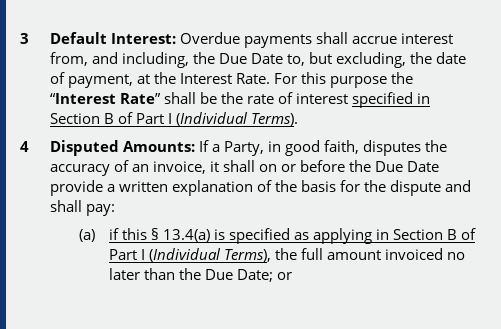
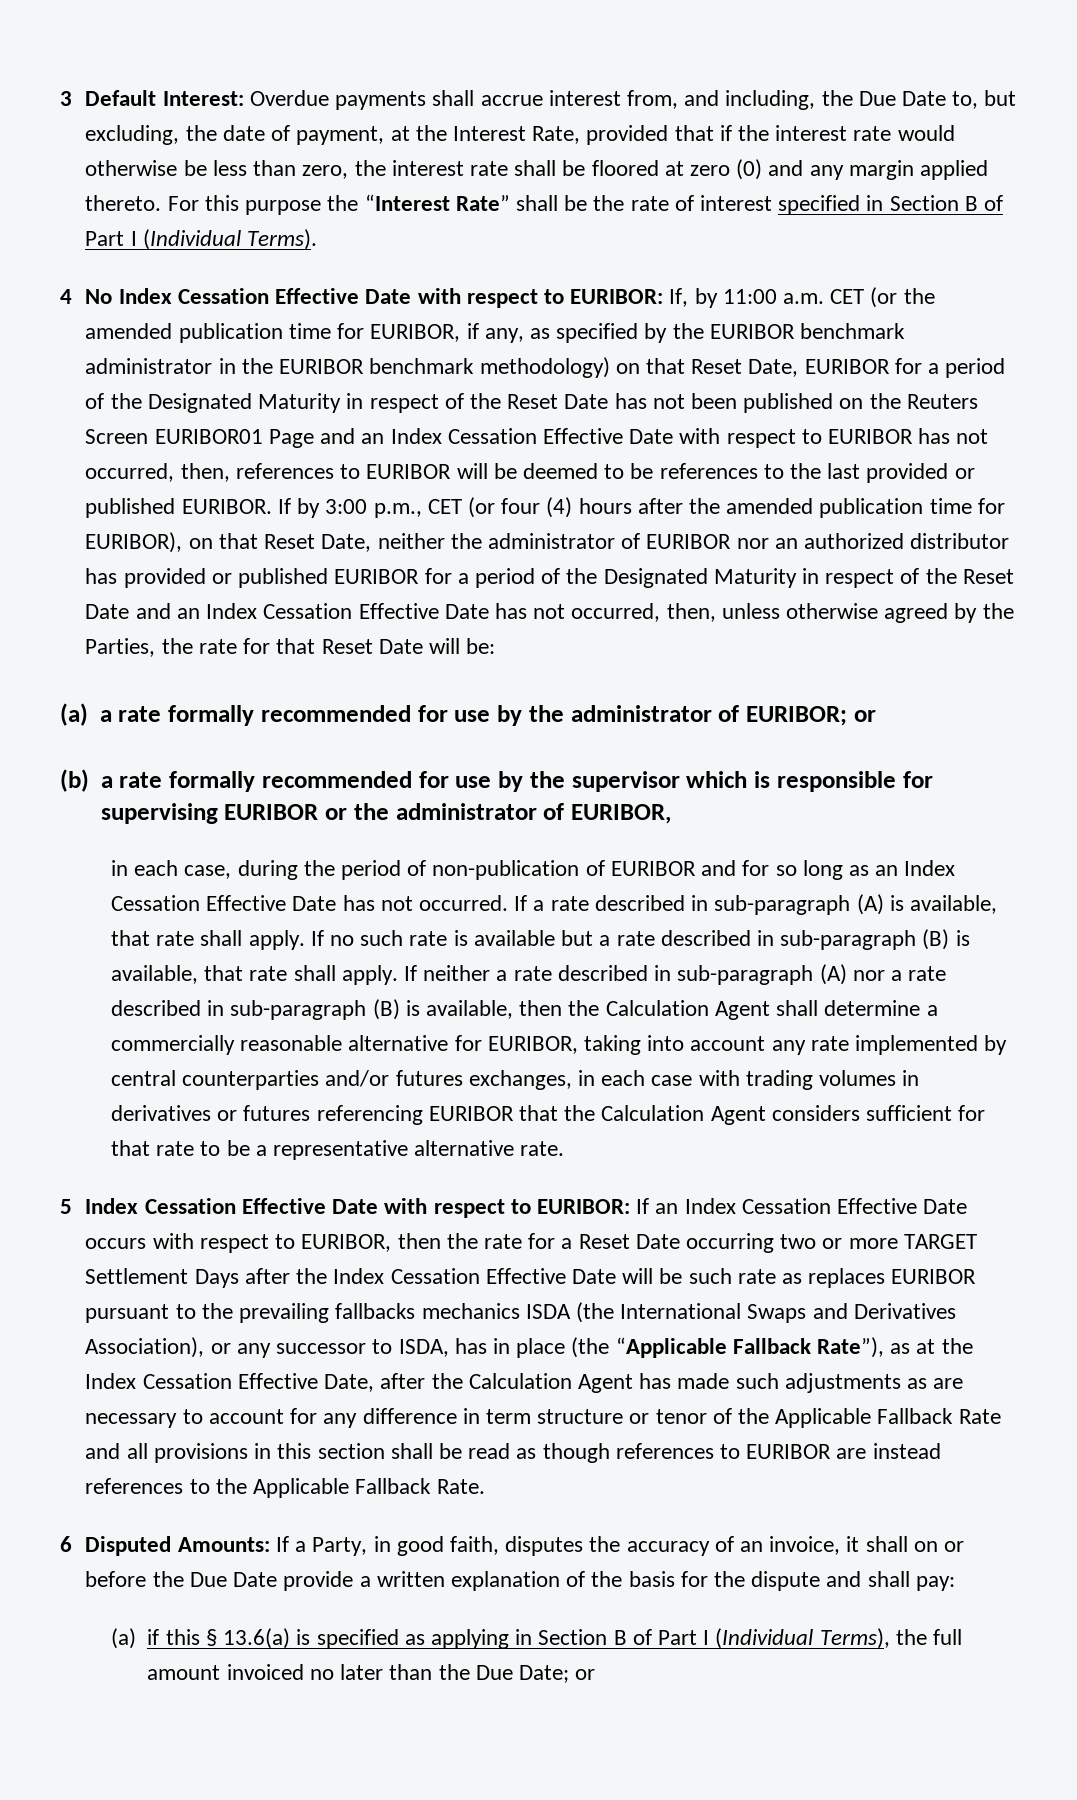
[235,73,270,84] Rate. -> [532,125,955,145] [85,159,989,180] [85,195,162,211] Rate, provided that if the interest rate would otherwise be less than zero, the interest rate shall be floored at zero (0) and any margin applied thereto.
(29, 146) none -> [85,287,935,308] [85,323,906,343] [85,357,1006,378] [85,393,978,413] [85,428,989,448] [85,463,975,483] [85,497,1005,518] [85,532,1010,553] [85,568,1014,588] [85,603,1014,623] [85,638,496,657] [60,703,876,726] [60,769,933,792] [100,803,671,824] [110,860,956,880] [110,894,997,915] [110,929,970,950] [110,964,947,985] [110,999,938,1020] [110,1035,1008,1055] [110,1070,920,1090] [110,1105,986,1125] [110,1140,565,1160] [60,1198,968,1218] [85,1233,977,1253] [85,1268,977,1288] [85,1302,956,1323] [85,1337,973,1358] [85,1373,964,1393] [85,1408,1001,1428] [85,1443,941,1463] [85,1478,485,1498] [60,1536,72,1552] No Index Cessation Effective Date with respect to EURIBOR: If, by 11:00 a.m. CET (or the amended publication time for EURIBOR, if any, as specified by the EURIBOR benchmark administrator in the EURIBOR benchmark methodology) on that Reset Date, EURIBOR for a period of the Designated Maturity in respect of the Reset Date has not been published on the Reuters Screen EURIBOR01 Page and an Index Cessation Effective Date with respect to EURIBOR has not occurred, then, references to EURIBOR will be deemed to be references to the last provided or published EURIBOR. If by 3:00 p.m., CET (or four (4) hours after the amended publication time for EURIBOR), on that Reset Date, neither the administrator of EURIBOR nor an authorized distributor has provided or published EURIBOR for a period of the Designated Maturity in respect of the Reset Date and an Index Cessation Effective Date has not occurred, then, unless otherwise agreed by the Parties, the rate for that Reset Date will be: // (a) a rate formally recommended for use by the administrator of EURIBOR; or // (b) a rate formally recommended for use by the supervisor which is responsible for supervising EURIBOR or the administrator of EURIBOR, // in each case, during the period of non-publication of EURIBOR and for so long as an Index Cessation Effective Date has not occurred. If a rate described in sub-paragraph (A) is available, that rate shall apply. If no such rate is available but a rate described in sub-paragraph (B) is available, that rate shall apply. If neither a rate described in sub-paragraph (A) nor a rate described in sub-paragraph (B) is available, then the Calculation Agent shall determine a commercially reasonable alternative for EURIBOR, taking into account any rate implemented by central counterparties and/or futures exchanges, in each case with trading volumes in derivatives or futures referencing EURIBOR that the Calculation Agent considers sufficient for that rate to be a representative alternative rate. // 5 Index Cessation Effective Date with respect to EURIBOR: If an Index Cessation Effective Date occurs with respect to EURIBOR, then the rate for a Reset Date occurring two or more TARGET Settlement Days after the Index Cessation Effective Date will be such rate as replaces EURIBOR pursuant to the prevailing fallbacks mechanics ISDA (the International Swaps and Derivatives Association), or any successor to ISDA, has in place (the “Applicable Fallback Rate”), as at the Index Cessation Effective Date, after the Calculation Agent has made such adjustments as are necessary to account for any difference in term structure or tenor of the Applicable Fallback Rate and all provisions in this section shall be read as though references to EURIBOR are instead references to the Applicable Fallback Rate. // 6
[162,229,210,242] 13.4(a) -> [223,1628,291,1649] 13.6(a)

